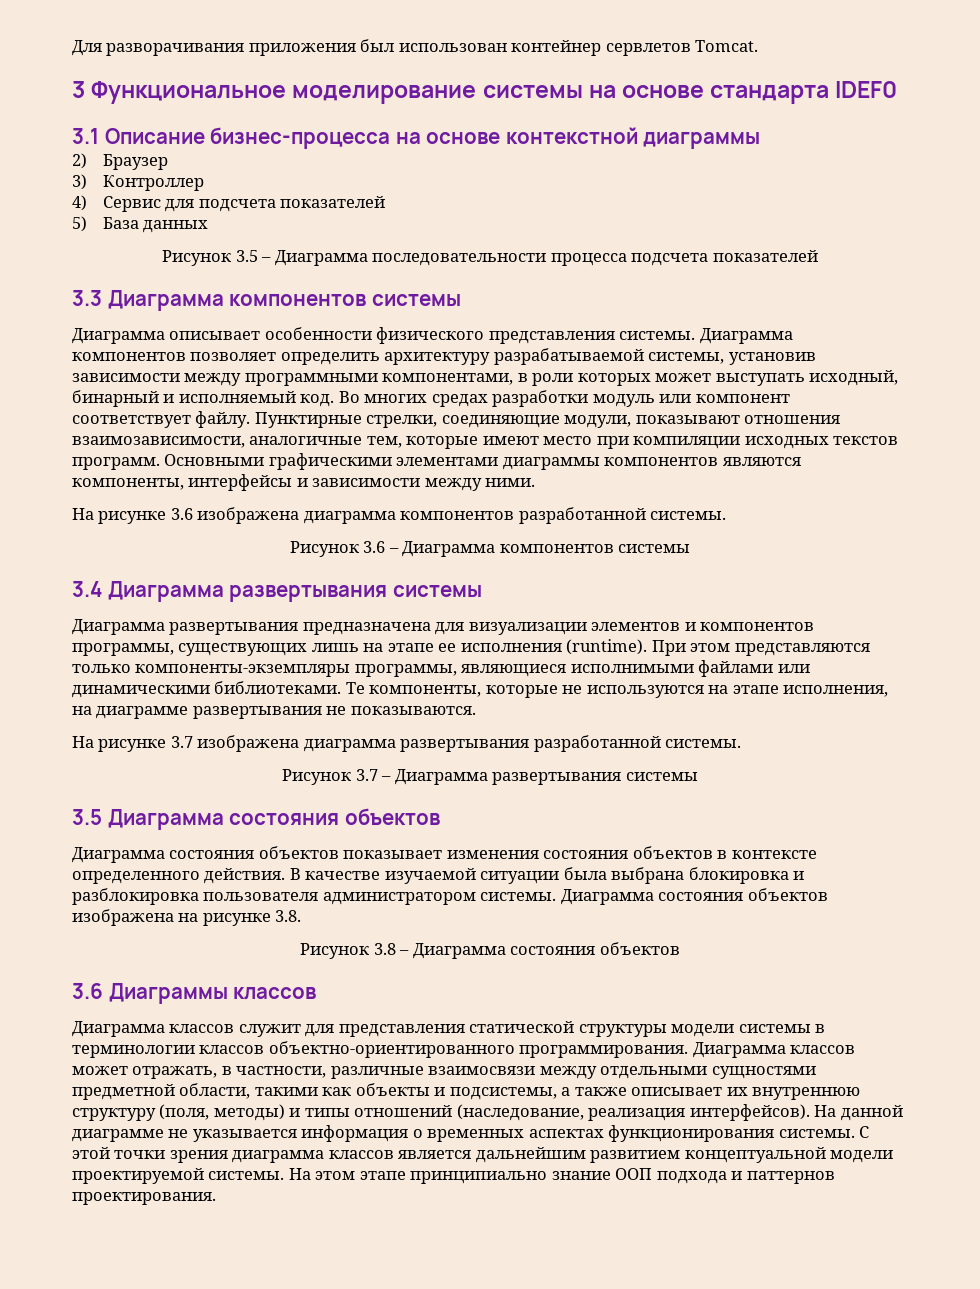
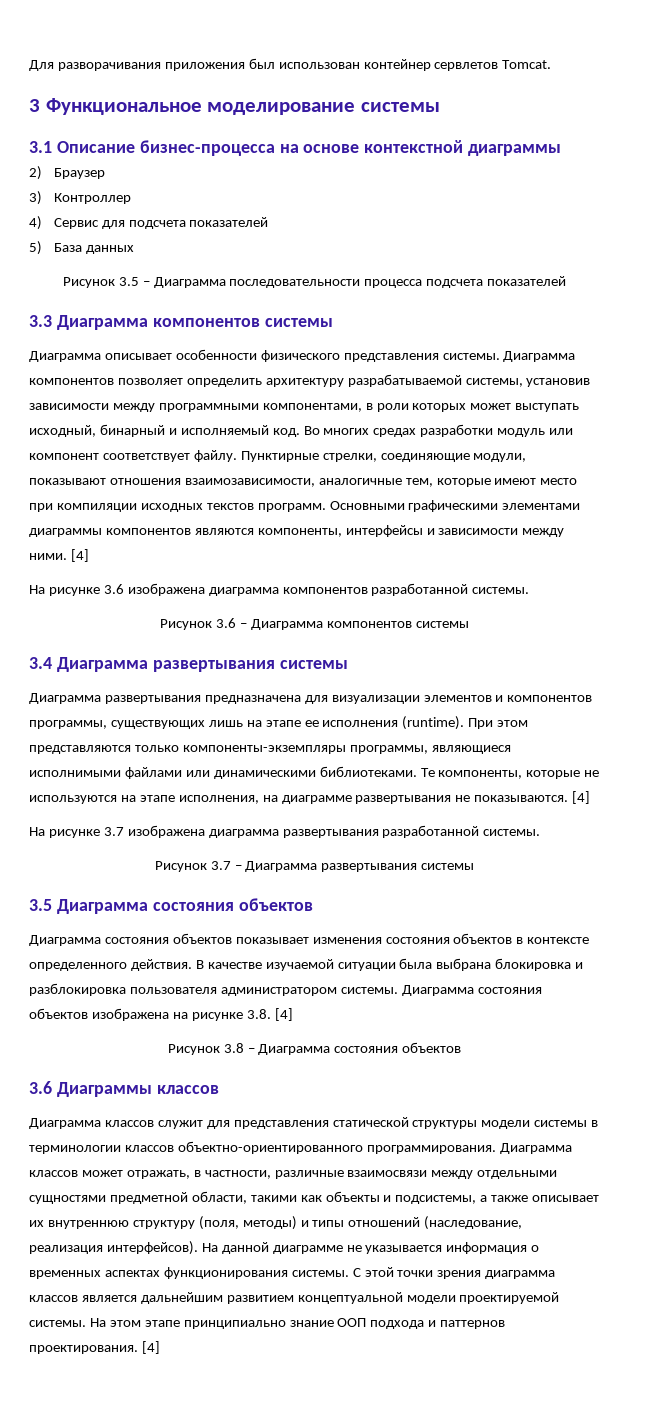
[588,81,898,104] на основе стандарта IDEF0 -> (440, 107) none
(536, 482) none -> [70,549,89,562] [4]
(476, 710) none -> [572,791,591,804] [4]
(302, 916) none -> [274,1008,293,1021] [4]
(216, 1198) none -> [141,1341,160,1354] [4]

